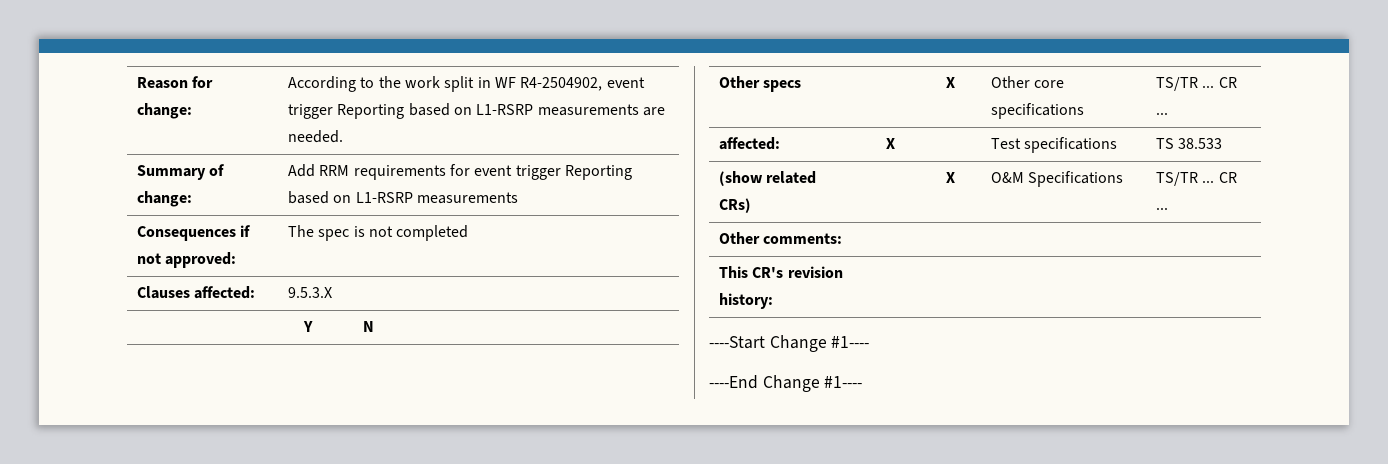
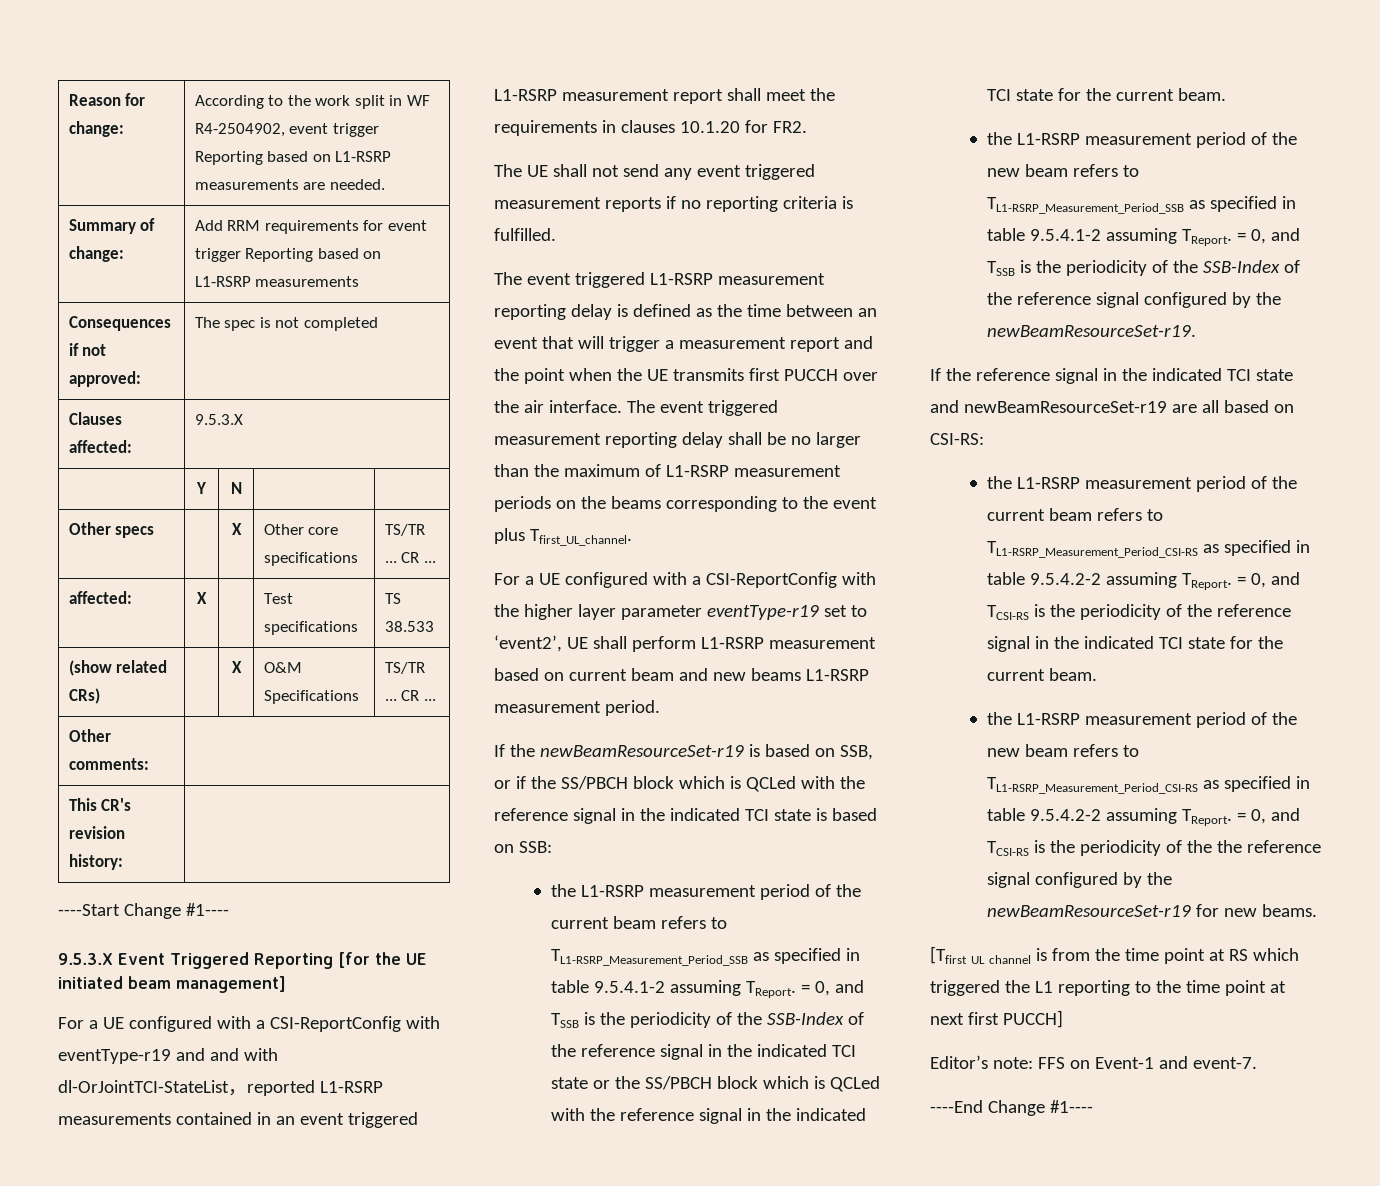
(870, 342) none -> [58,952,427,969] [58,976,286,993] [58,1016,440,1032] [58,1048,278,1064] [58,1080,383,1096] [58,1112,418,1128] [494,88,835,104] [494,120,807,136] [494,164,815,180] [494,196,853,212] [494,228,556,241] [494,272,825,288] [494,304,877,320] [494,336,873,352] [494,368,878,384] [494,400,778,416] [494,432,861,448] [494,464,841,477] [494,496,877,512] [494,528,632,546] [494,572,876,588] [494,604,867,620] [494,635,876,652] [494,668,869,681] [494,700,660,716] [494,744,873,760] [494,776,865,792] [494,808,877,824] [494,841,552,853] [550,884,861,900] [550,916,727,929] [550,948,860,966] [550,980,864,998] [550,1012,864,1028] [550,1044,856,1060] [550,1076,880,1092] [550,1108,866,1124] [986,88,1226,101] [986,132,1297,148] [986,164,1139,177] [986,196,1296,214] [986,228,1300,246] [986,260,1300,276] [986,292,1281,308] [986,325,1196,337] [930,368,1293,384] [930,400,1294,413] [930,433,984,445] [986,476,1297,492] [986,508,1163,521] [986,540,1310,558] [986,572,1300,590] [986,604,1291,620] [986,636,1283,652] [986,668,1097,681] [986,712,1297,728] [986,744,1139,757] [986,776,1310,794] [986,808,1300,826] [986,840,1321,856] [986,872,1172,888] [986,904,1317,917] [930,946,1299,964] [930,980,1286,996] [930,1010,1063,1028] [930,1055,1257,1069] // 9.5.3.X Event Triggered Reporting [for the UE initiated beam management] // For a UE configured with a CSI-ReportConfig with eventType-r19 and and with dl-OrJointTCI-StateList，reported L1-RSRP measurements contained in an event triggered L1-RSRP measurement report shall meet the requirements in clauses 10.1.20 for FR2. // The UE shall not send any event triggered measurement reports if no reporting criteria is fulfilled. // The event triggered L1-RSRP measurement reporting delay is defined as the time between an event that will trigger a measurement report and the point when the UE transmits first PUCCH over the air interface. The event triggered measurement reporting delay shall be no larger than the maximum of L1-RSRP measurement periods on the beams corresponding to the event plus Tfirst_UL_channel. // For a UE configured with a CSI-ReportConfig with the higher layer parameter eventType-r19 set to ‘event2’, UE shall perform L1-RSRP measurement based on current beam and new beams L1-RSRP measurement period. // If the newBeamResourceSet-r19 is based on SSB, or if the SS/PBCH block which is QCLed with the reference signal in the indicated TCI state is based on SSB: // the L1-RSRP measurement period of the current beam refers to TL1-RSRP_Measurement_Period_SSB as specified in table 9.5.4.1-2 assuming TReport. = 0, and TSSB is the periodicity of the SSB-Index of the reference signal in the indicated TCI state or the SS/PBCH block which is QCLed with the reference signal in the indicated TCI state for the current beam. // the L1-RSRP measurement period of the new beam refers to TL1-RSRP_Measurement_Period_SSB as specified in table 9.5.4.1-2 assuming TReport. = 0, and TSSB is the periodicity of the SSB-Index of the reference signal configured by the newBeamResourceSet-r19. // If the reference signal in the indicated TCI state and newBeamResourceSet-r19 are all based on CSI-RS: // the L1-RSRP measurement period of the current beam refers to TL1-RSRP_Measurement_Period_CSI-RS as specified in table 9.5.4.2-2 assuming TReport. = 0, and TCSI-RS is the periodicity of the reference signal in the indicated TCI state for the current beam. // the L1-RSRP measurement period of the new beam refers to TL1-RSRP_Measurement_Period_CSI-RS as specified in table 9.5.4.2-2 assuming TReport. = 0, and TCSI-RS is the periodicity of the the reference signal configured by the newBeamResourceSet-r19 for new beams. // [Tfirst UL channel is from the time point at RS which triggered the L1 reporting to the time point at next first PUCCH] // Editor’s note: FFS on Event-1 and event-7.

